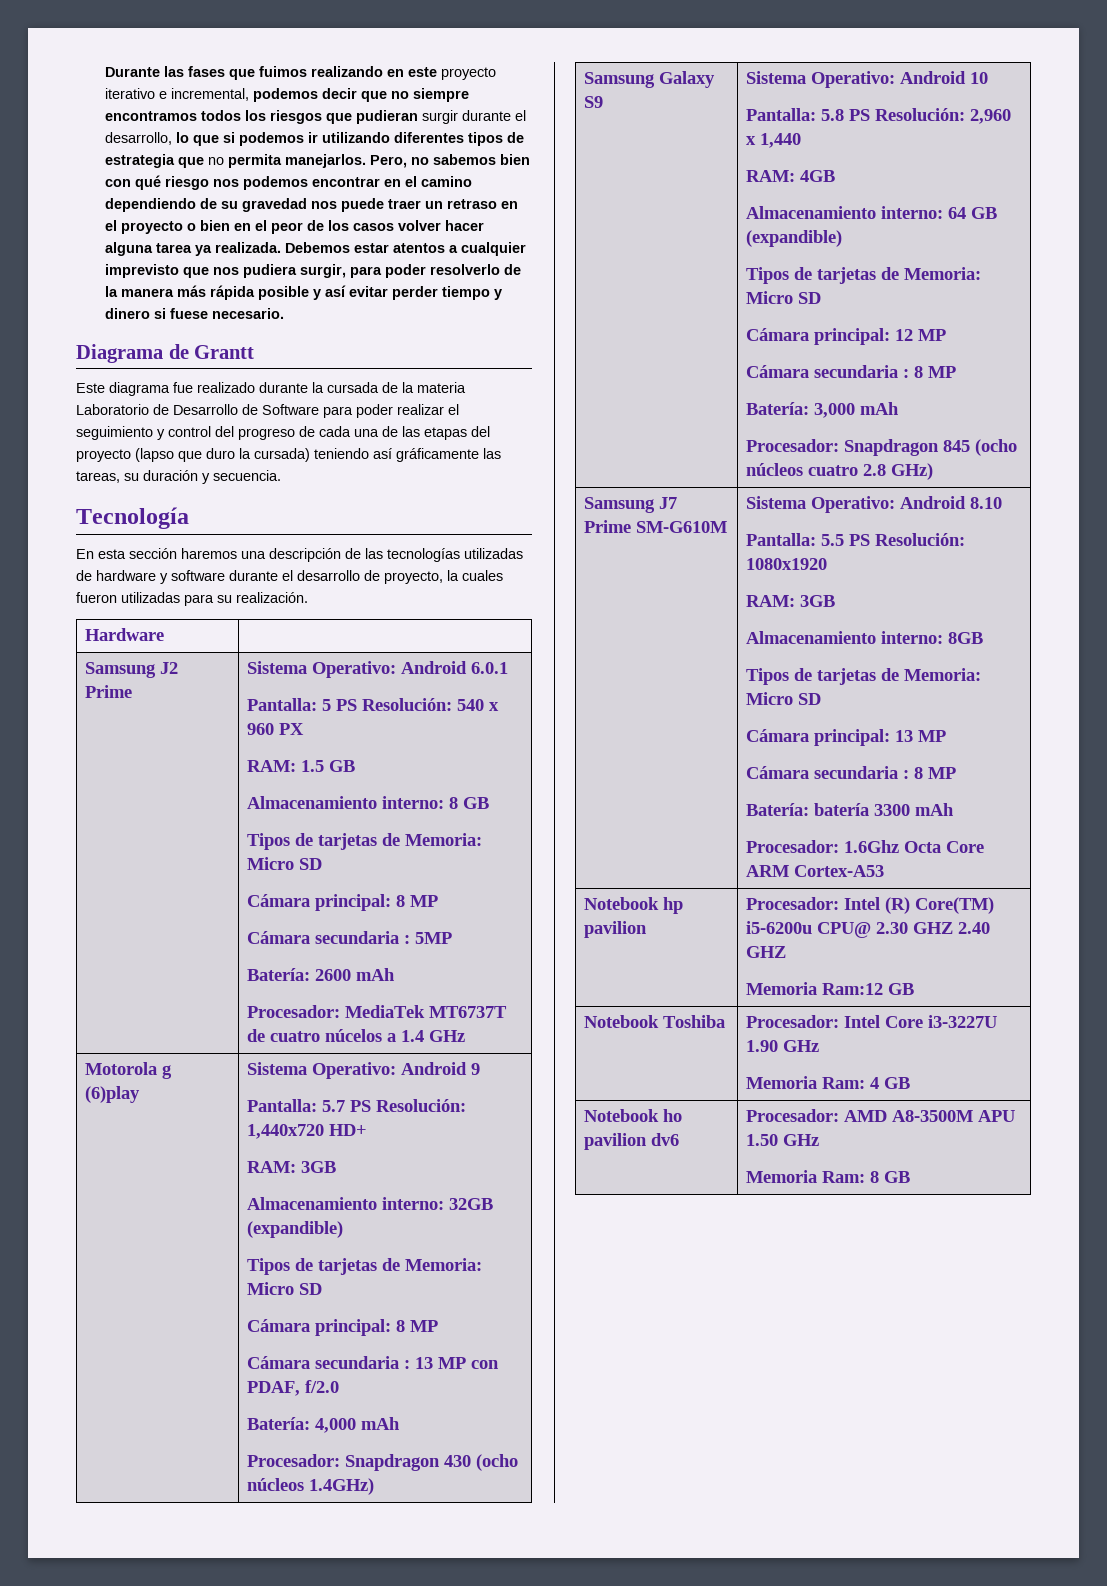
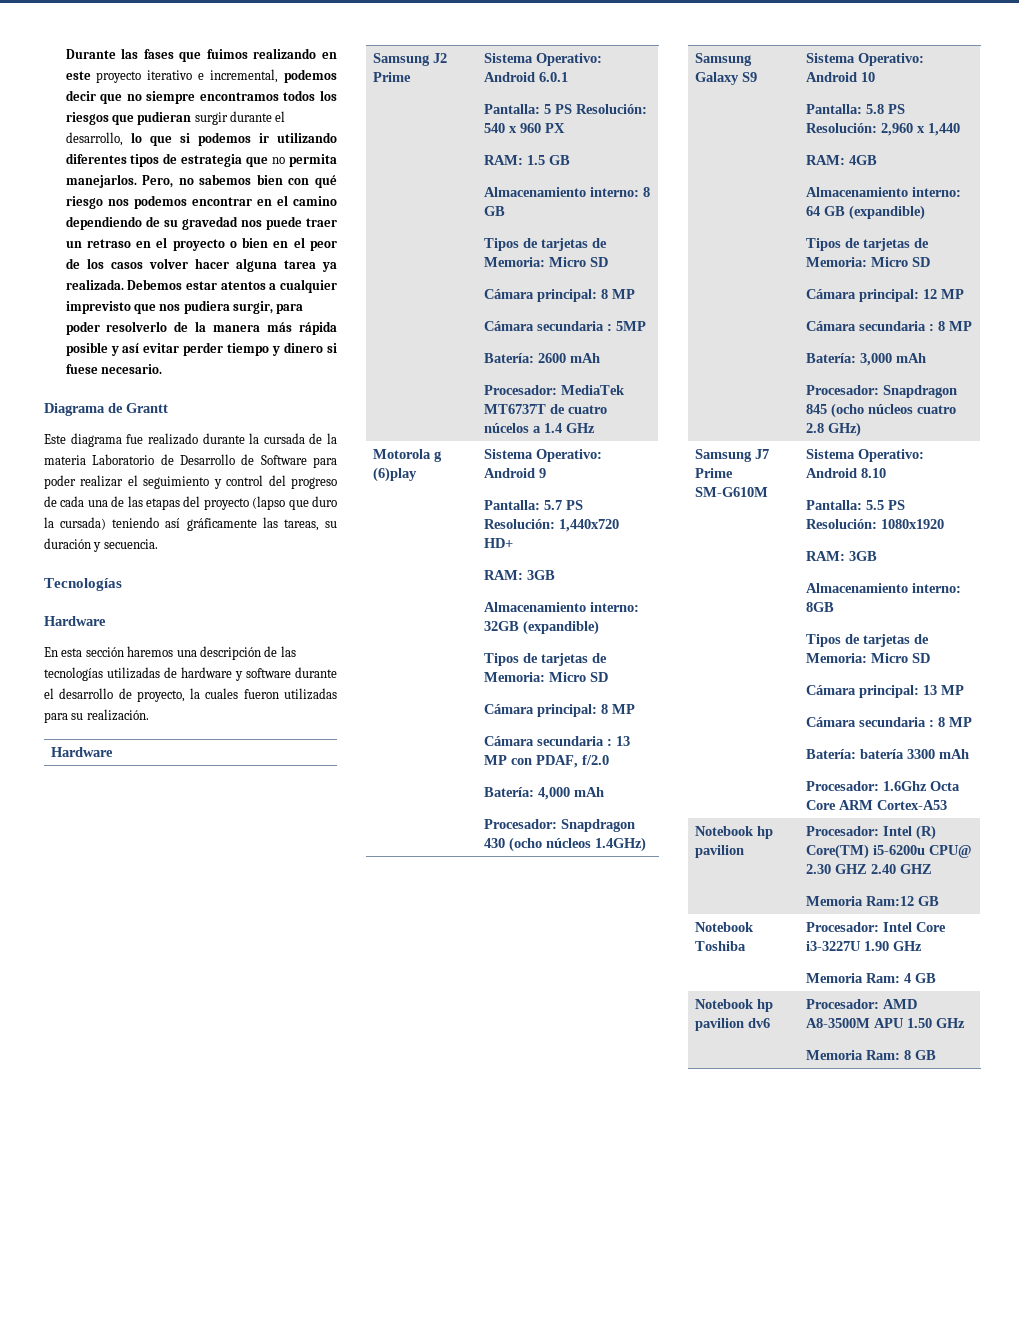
[76,507,189,529] Tecnología -> [44,578,122,591] [44,616,106,626] Tecnologías // Hardware
[663,1109,683,1122] ho -> [757,999,774,1012] hp

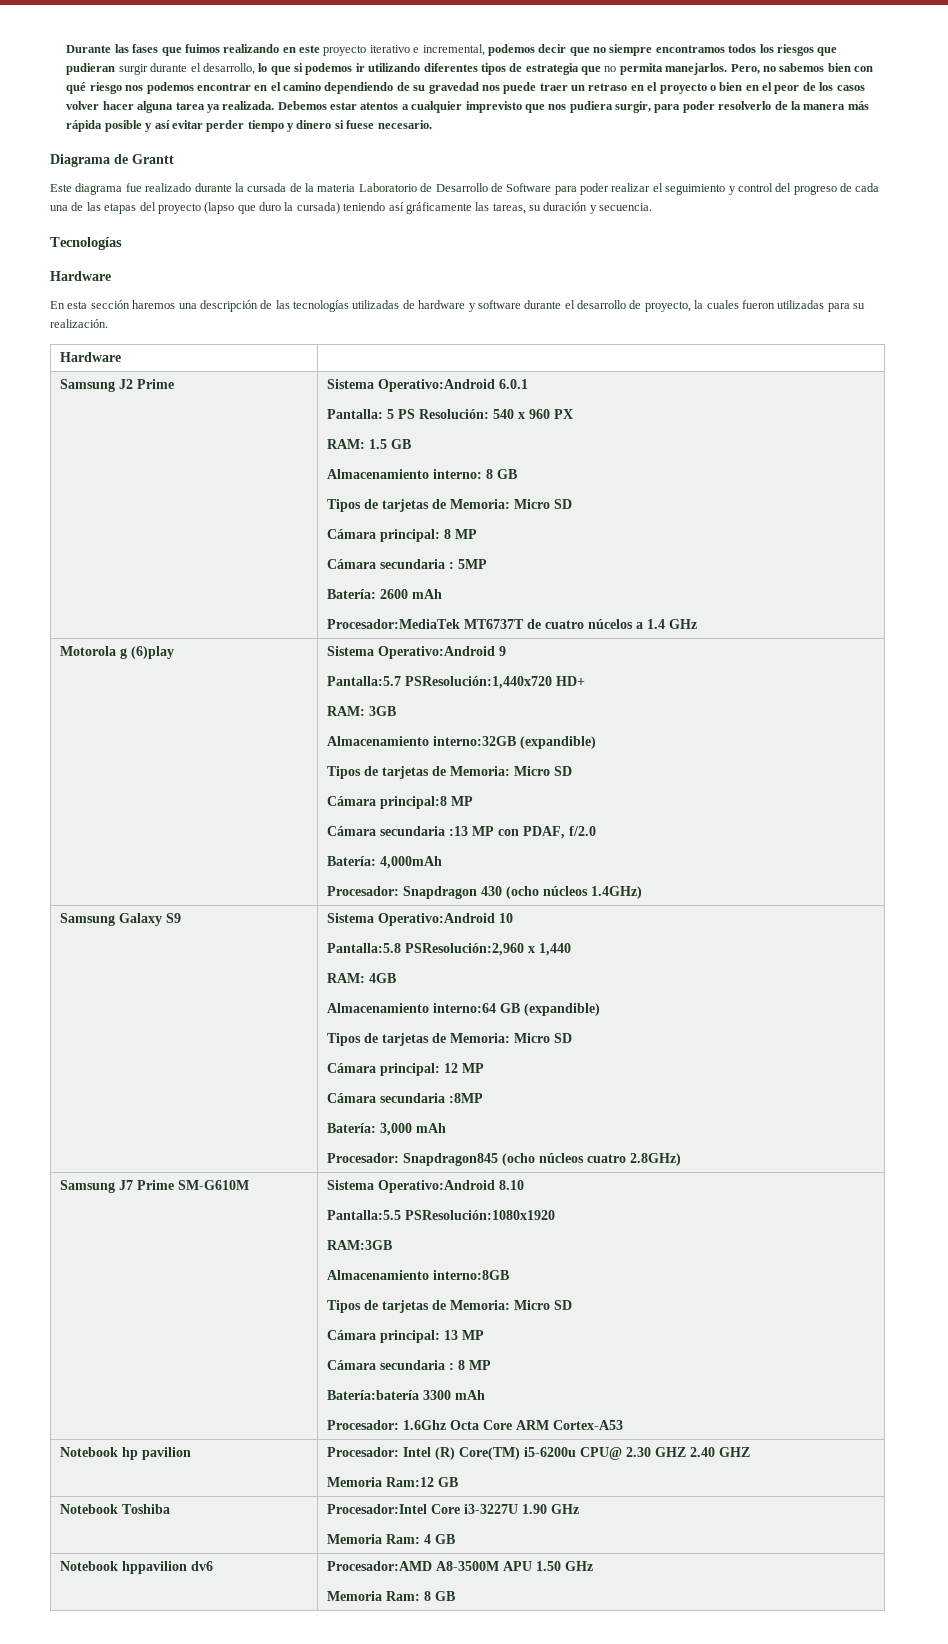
[536,53,603,66] [484,72,536,82] Operativo: Android -> [377,379,495,392] Operativo:Android
[484,385,626,395] Procesador: MediaTek -> [326,619,460,629] Procesador:MediaTek
[536,449,603,462] [484,468,536,478] Operativo: Android -> [377,646,495,659] Operativo:Android
[484,500,584,510] [484,519,620,532] Pantalla: 5.7 PS Resolución: 1,440x720 -> [326,676,552,689] Pantalla:5.7 PSResolución:1,440x720
[590,602,640,612] [484,620,600,635] [484,653,608,666] [484,672,609,682] [484,704,636,717] [484,736,631,746] interno: 32GB (expandible) // Tipos de tarjetas de Memoria: Micro SD // Cámara principal: 8 MP // Cámara secundaria : 13 -> [432,736,596,749] [326,766,572,779] [326,796,473,809] [326,826,468,836] interno:32GB (expandible) // Tipos de tarjetas de Memoria: Micro SD // Cámara principal:8 MP // Cámara secundaria :13
[538,787,605,800] 4,000 mAh -> [379,856,442,869] 4,000mAh
[858,53,925,66] [806,72,858,82] Operativo: Android -> [377,913,495,926] Operativo:Android
[806,104,906,114] [806,123,914,136] Pantalla: 5.8 PS Resolución: 2,960 -> [326,943,524,956] Pantalla:5.8 PSResolución:2,960
[912,187,962,197] [806,206,821,216] interno: 64 -> [432,1003,496,1013] interno:64
[929,321,973,331] : 8 MP -> [448,1093,483,1103] :8MP
[883,385,958,398] [806,404,828,414] Snapdragon 845 -> [402,1153,498,1166] Snapdragon845
[806,422,862,437] 2.8 GHz) -> [629,1153,681,1166] 2.8GHz)
[858,449,925,462] [806,468,858,478] Operativo: Android -> [377,1180,495,1193] Operativo:Android
[806,500,906,510] [806,519,945,529] [806,551,878,561] [806,583,962,593] [806,602,835,612] Pantalla: 5.5 PS Resolución: 1080x1920 // RAM: 3GB // Almacenamiento interno: 8GB -> [326,1210,555,1220] [326,1240,392,1250] [326,1270,509,1280] Pantalla:5.5 PSResolución:1080x1920 // RAM:3GB // Almacenamiento interno:8GB
[806,749,905,759] Batería: batería -> [326,1390,419,1400] Batería:batería
[806,922,913,932] Procesador: Intel -> [326,1504,427,1514] Procesador:Intel
[757,999,774,1012] [695,1018,745,1031] hp pavilion -> [121,1561,187,1574] hppavilion
[806,999,918,1009] Procesador: AMD -> [326,1561,432,1571] Procesador:AMD

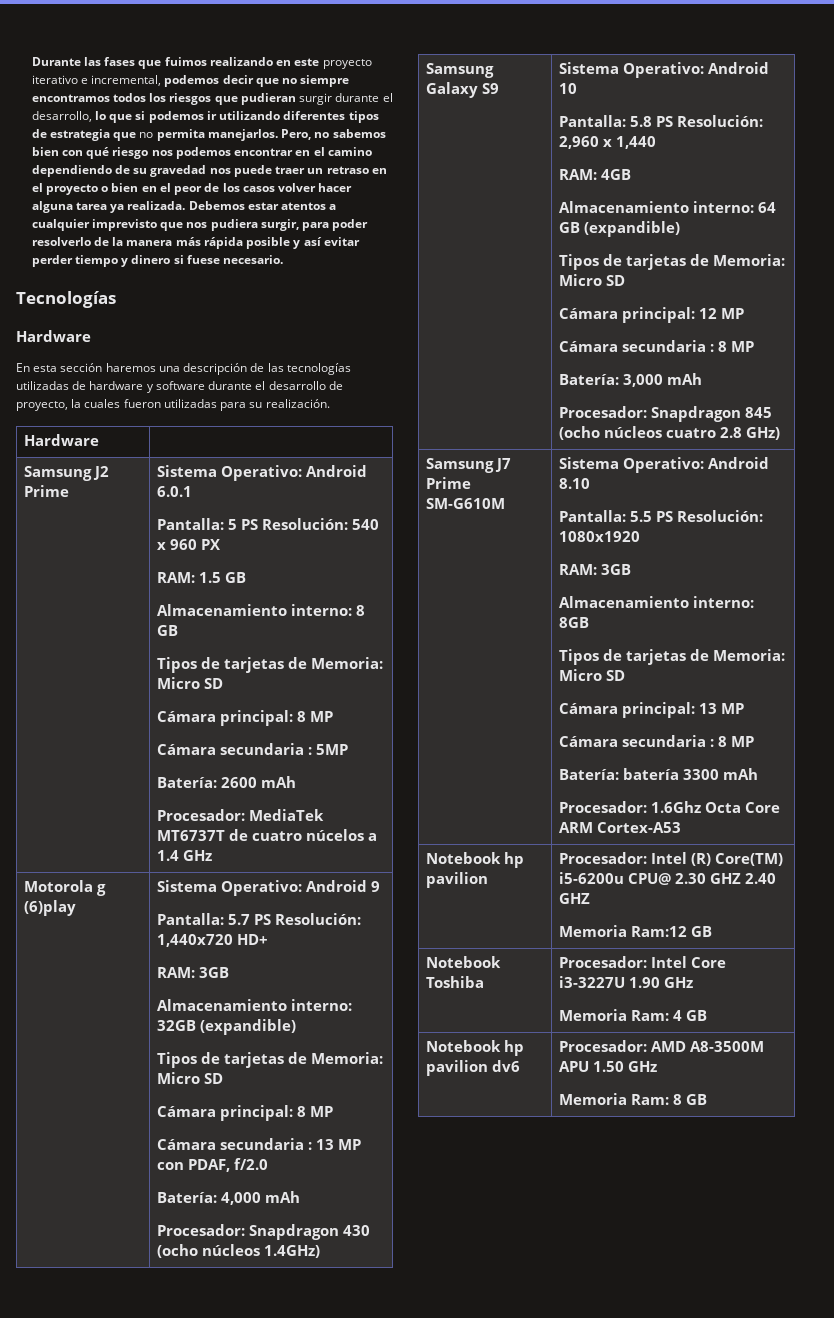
[50,154,174,167] [50,183,880,195] [50,202,653,214] // Diagrama de Grantt // Este diagrama fue realizado durante la cursada de la materia Laboratorio de Desarrollo de Software para poder realizar el seguimiento y control del progreso de cada una de las etapas del proyecto (lapso que duro la cursada) teniendo así gráficamente las tareas, su duración y secuencia. -> (284, 259) none
[377,379,495,392] Operativo:Android -> [220,465,367,481] Operativo: Android
[326,619,460,629] Procesador:MediaTek -> [156,809,324,821] Procesador: MediaTek
[377,646,495,659] Operativo:Android -> [220,880,367,896] Operativo: Android
[326,676,552,689] Pantalla:5.7 PSResolución:1,440x720 -> [156,913,361,925] [156,934,233,947] Pantalla: 5.7 PS Resolución: 1,440x720
[432,736,596,749] [326,766,572,779] [326,796,473,809] [326,826,468,836] interno:32GB (expandible) // Tipos de tarjetas de Memoria: Micro SD // Cámara principal:8 MP // Cámara secundaria :13 -> [290,999,352,1011] [156,1019,296,1035] [156,1052,383,1068] [156,1072,223,1084] [156,1105,333,1121] [156,1138,334,1150] interno: 32GB (expandible) // Tipos de tarjetas de Memoria: Micro SD // Cámara principal: 8 MP // Cámara secundaria : 13
[379,856,442,869] 4,000mAh -> [220,1191,300,1205] 4,000 mAh
[377,913,495,926] Operativo:Android -> [622,62,769,78] Operativo: Android
[326,943,524,956] Pantalla:5.8 PSResolución:2,960 -> [558,115,763,127] [558,136,599,149] Pantalla: 5.8 PS Resolución: 2,960
[432,1003,496,1013] interno:64 -> [692,201,776,213] interno: 64
[448,1093,483,1103] :8MP -> [709,341,754,352] : 8 MP
[402,1153,498,1166] Snapdragon845 -> [650,406,772,422] Snapdragon 845
[629,1153,681,1166] 2.8GHz) -> [719,427,780,440] 2.8 GHz)
[377,1180,495,1193] Operativo:Android -> [622,457,769,473] Operativo: Android
[326,1210,555,1220] [326,1240,392,1250] [326,1270,509,1280] Pantalla:5.5 PSResolución:1080x1920 // RAM:3GB // Almacenamiento interno:8GB -> [558,510,763,522] [558,531,640,542] [558,564,631,575] [558,596,754,608] [558,617,589,628] Pantalla: 5.5 PS Resolución: 1080x1920 // RAM: 3GB // Almacenamiento interno: 8GB
[326,1390,419,1400] Batería:batería -> [558,768,679,780] Batería: batería
[326,1504,427,1514] Procesador:Intel -> [558,956,687,968] Procesador: Intel
[121,1561,187,1574] hppavilion -> [503,1040,524,1056] [425,1060,488,1076] hp pavilion
[326,1561,432,1571] Procesador:AMD -> [558,1040,686,1052] Procesador: AMD

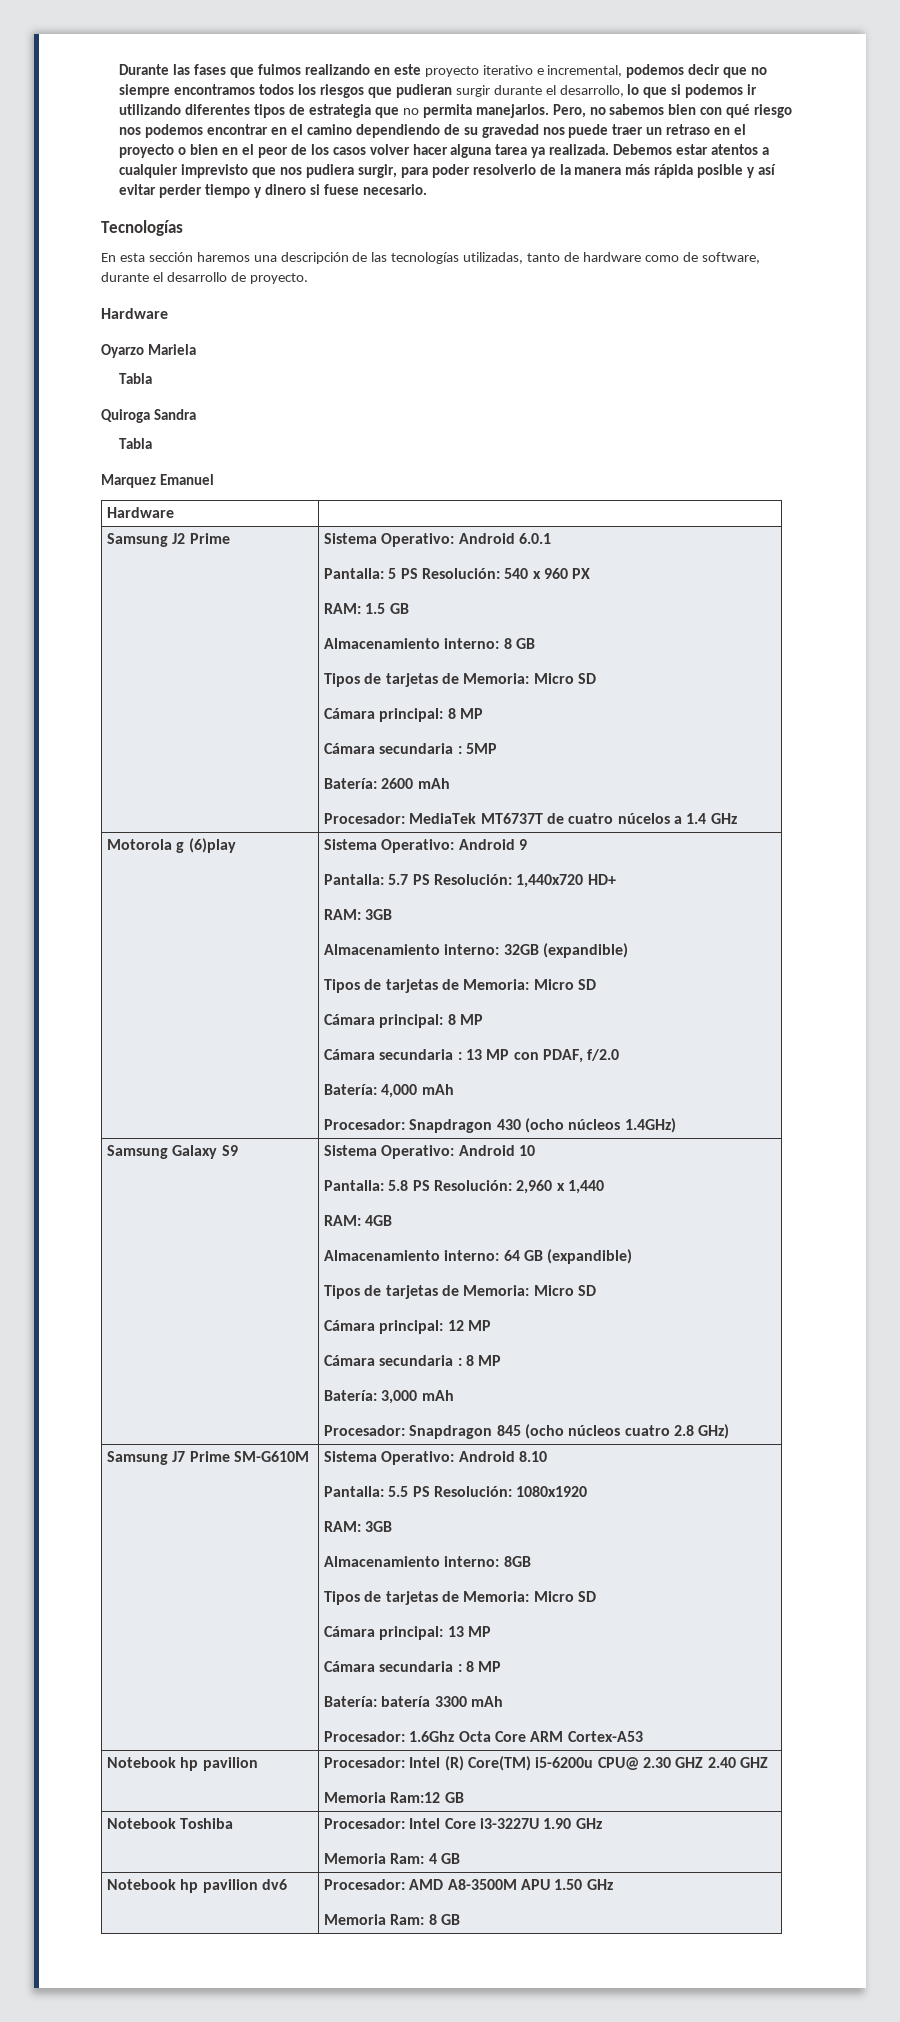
[16,330,91,342] // Hardware -> (183, 228) none
[16,381,343,393] [16,399,330,411] utilizadas de hardware y software durante el desarrollo de proyecto, la cuales fueron utilizadas para su realización. -> [463,252,760,264] [101,272,308,284] [101,308,168,319] [101,344,197,358] [119,373,153,384] [101,409,197,423] [119,438,153,449] [101,474,215,488] utilizadas, tanto de hardware como de software, durante el desarrollo de proyecto. // Hardware // Oyarzo Mariela // Tabla // Quiroga Sandra // Tabla // Marquez Emanuel

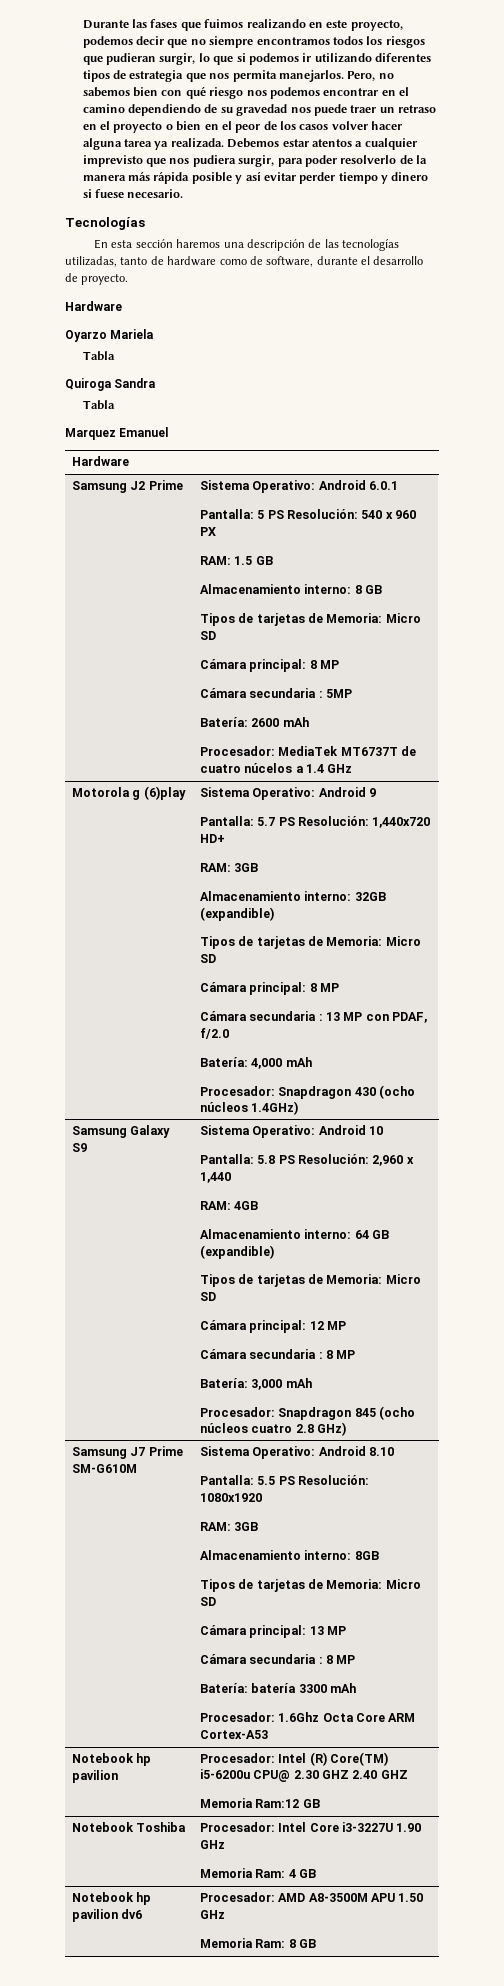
[424,65,623,77] proyecto iterativo e incremental, -> [350,20,403,31] proyecto,
[455,85,624,97] surgir durante el desarrollo, -> [159,53,196,65] surgir,
[402,108,419,115] no -> [209,73,230,79] nos

